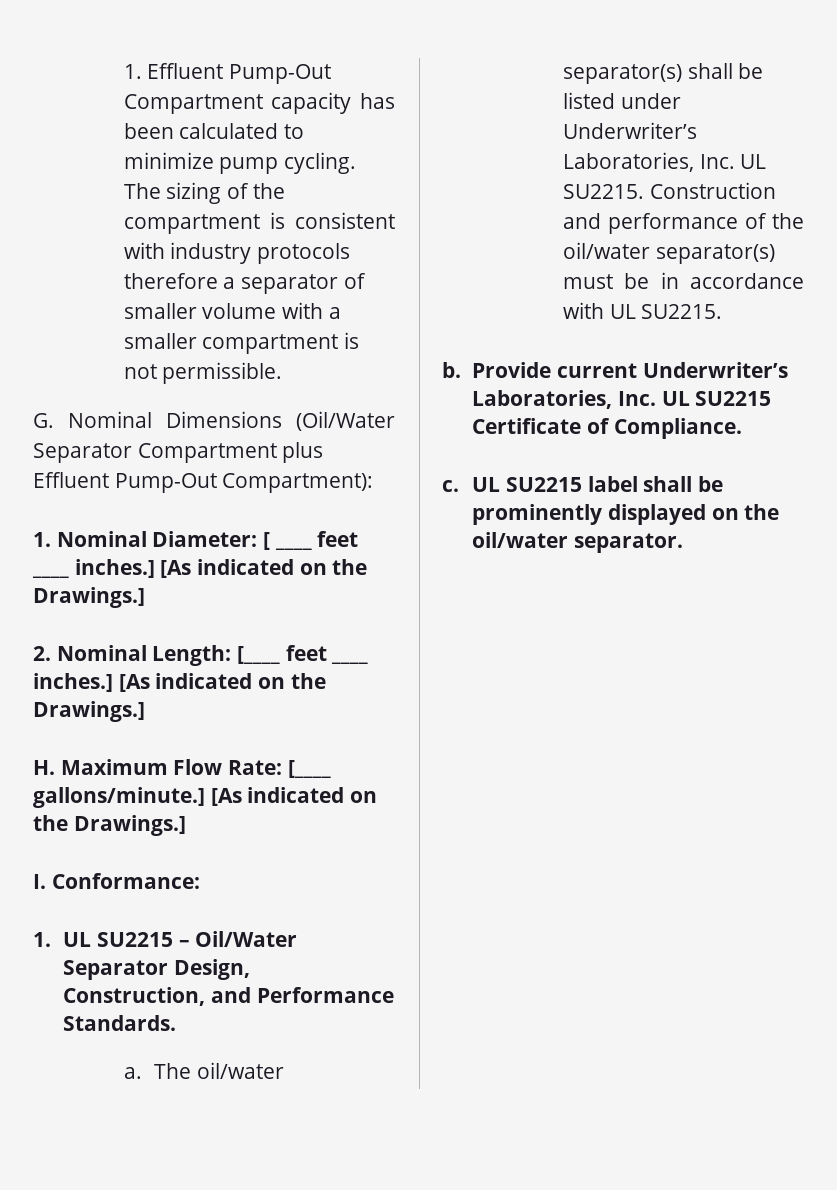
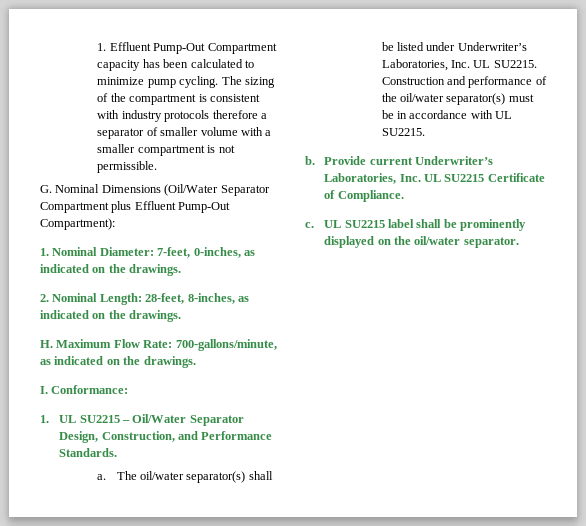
[263,532,312,550] [317,531,359,547] [32,559,368,578] [33,587,145,608] [ ____ feet ____ inches.] [As indicated on the Drawings.] -> [157,247,255,258] [40,264,182,276] 7-feet, 0-inches, as indicated on the drawings.
[237,645,327,664] [331,661,369,664] [33,673,326,692] [33,701,145,722] [____ feet ____ inches.] [As indicated on the Drawings.] -> [145,293,249,304] [40,310,182,322] 28-feet, 8-inches, as indicated on the drawings.
[287,760,331,778] [33,787,378,808] [33,815,186,836] [____ gallons/minute.] [As indicated on the Drawings.] -> [175,339,277,351] [40,356,196,368] 700-gallons/minute, as indicated on the drawings.

